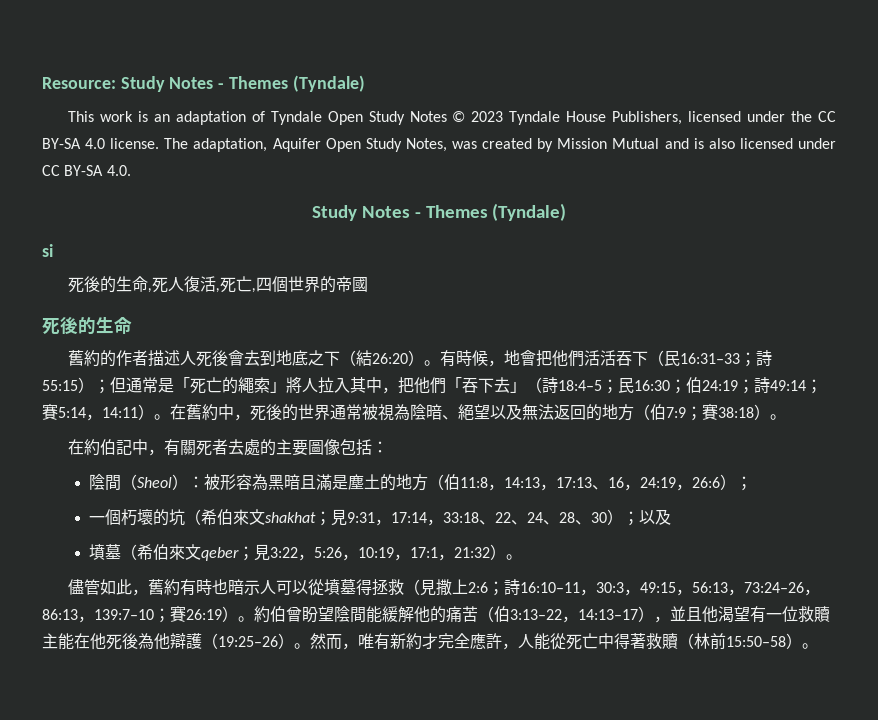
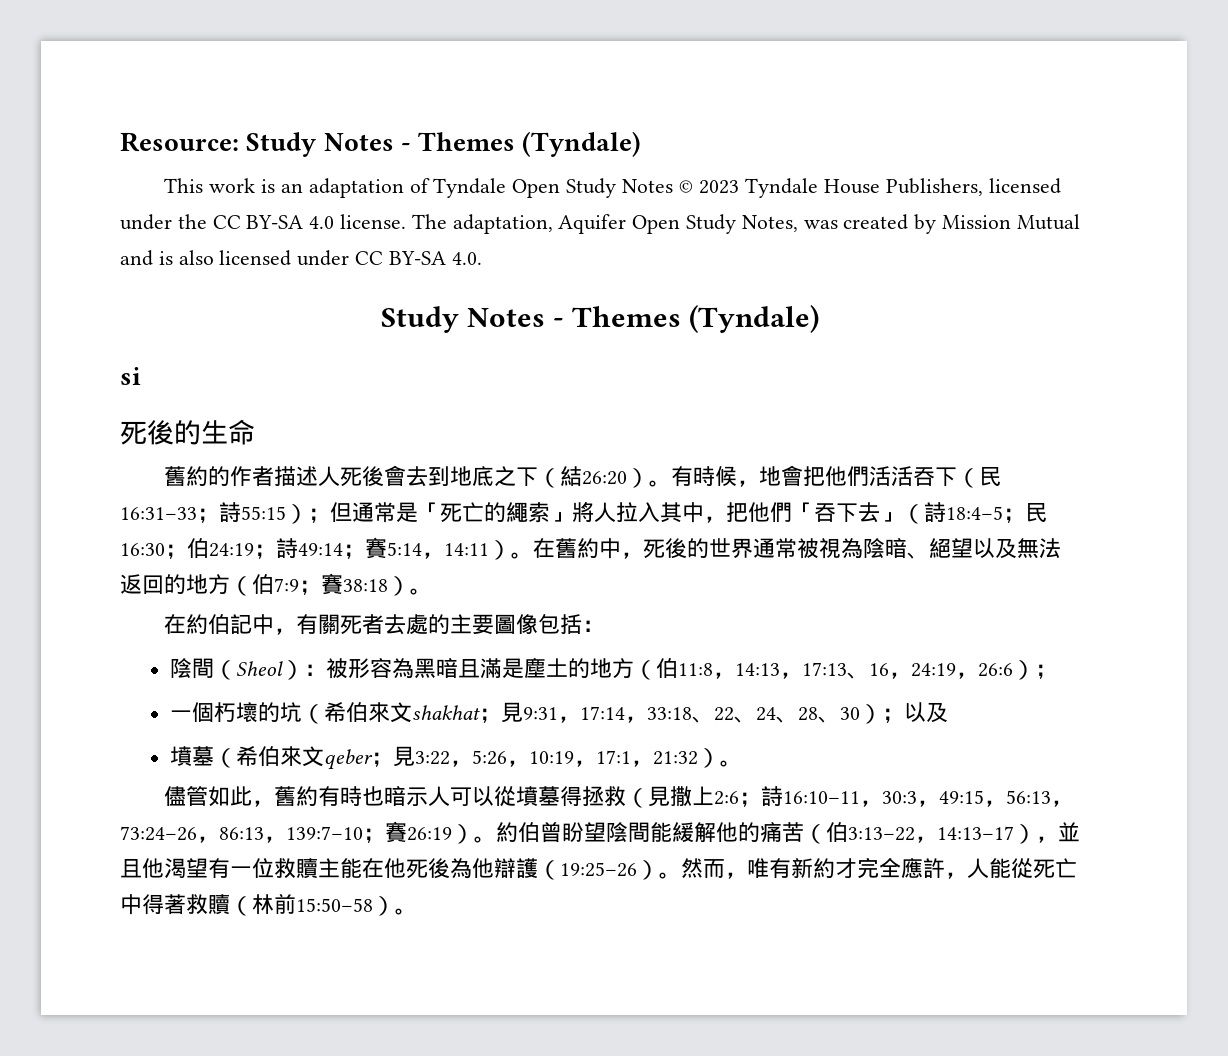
[68,276,369,293] // 死後的生命,死人復活,死亡,四個世界的帝國 -> (141, 376) none

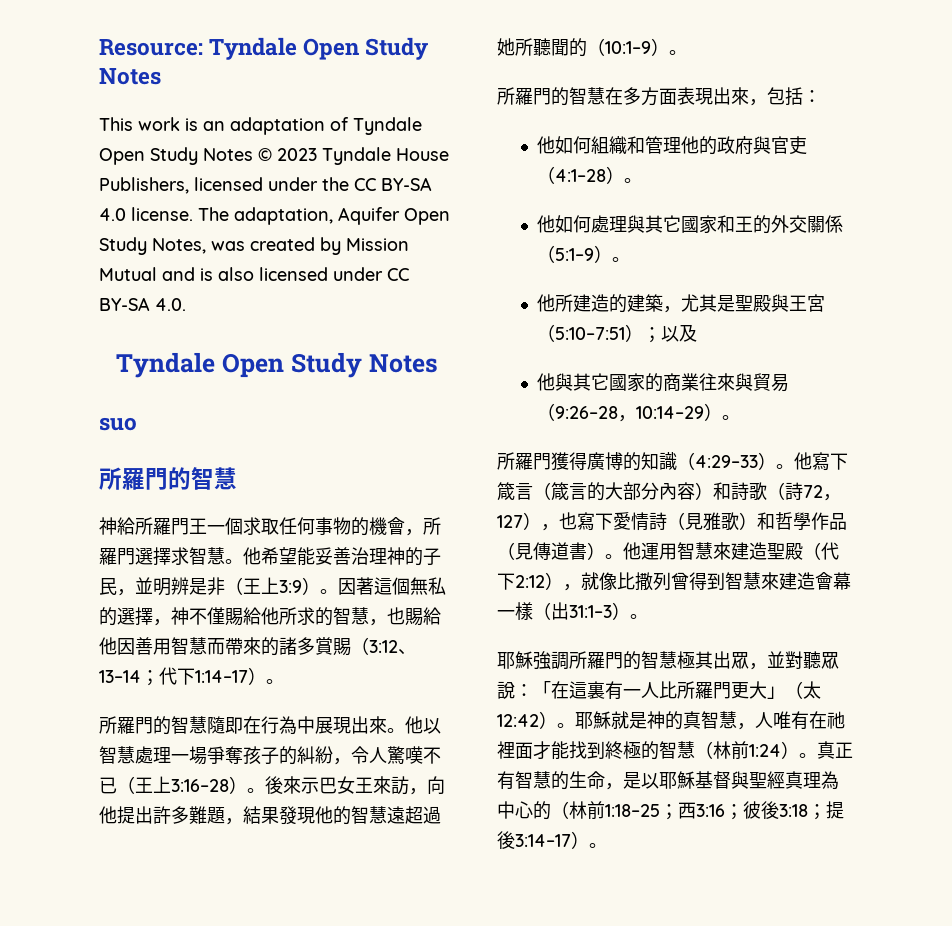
[246,131,642,157] Study Notes - Themes (Tyndale) -> [209,37,429,60] [99,68,161,85] Tyndale Open Study Notes
[380,305,820,333] [120,367,141,385] [120,419,255,445] [164,465,1002,488] [120,501,1047,524] [120,537,1061,560] [120,573,432,596] [164,614,605,635] [170,657,1058,680] [170,702,949,724] [170,746,743,770] [164,786,1074,808] [120,821,1080,844] [120,857,1077,880] [120,893,373,916] Study Notes - Themes (Tyndale) // si // 死後的生命 // 舊約的作者描述人死後會去到地底之下（結26:20）。有時候，地會把他們活活吞下（民16:31–33；詩55:15）；但通常是「死亡的繩索」將人拉入其中，把他們「吞下去」（詩18:4–5；民16:30；伯24:19；詩49:14；賽5:14，14:11）。在舊約中，死後的世界通常被視為陰暗、絕望以及無法返回的地方（伯7:9；賽38:18）。 // 在約伯記中，有關死者去處的主要圖像包括： // 陰間（Sheol）：被形容為黑暗且滿是塵土的地方（伯11:8，14:13，17:13、16，24:19，26:6）； // 一個朽壞的坑（希伯來文shakhat；見9:31，17:14，33:18、22、24、28、30）；以及 // 墳墓（希伯來文qeber；見3:22，5:26，10:19，17:1，21:32）。 // 儘管如此，舊約有時也暗示人可以從墳墓得拯救（見撒上2:6；詩16:10–11，30:3，49:15，56:13，73:24–26，86:13，139:7–10；賽26:19）。約伯曾盼望陰間能緩解他的痛苦（伯3:13–22，14:13–17），並且他渴望有一位救贖主能在他死後為他辯護（19:25–26）。然而，唯有新約才完全應許，人能從死亡中得著救贖（林前15:50–58 -> [116,352,438,378] [99,417,137,431] [99,467,237,490] [99,517,441,536] [99,547,441,566] [99,577,446,596] [99,607,441,626] [99,637,416,656] [99,667,284,686] [99,716,441,735] [99,746,441,765] [99,776,445,795] [99,806,441,825] [497,38,687,57] [497,87,821,106] [537,136,808,155] [537,166,643,184] [537,215,844,234] [537,245,631,263] [537,294,826,313] [537,324,698,343] [537,373,790,392] [537,403,741,422] [497,452,848,471] [497,482,841,501] [497,512,847,531] [497,542,839,560] [497,572,851,591] [497,602,648,620] [497,651,839,670] [497,681,821,700] [497,711,845,730] [497,741,853,760] [497,771,839,790] [497,801,844,820] [497,831,571,849] Tyndale Open Study Notes // suo // 所羅門的智慧 // 神給所羅門王一個求取任何事物的機會，所羅門選擇求智慧。他希望能妥善治理神的子民，並明辨是非（王上3:9）。因著這個無私的選擇，神不僅賜給他所求的智慧，也賜給他因善用智慧而帶來的諸多賞賜（3:12、13–14；代下1:14–17）。 // 所羅門的智慧隨即在行為中展現出來。他以智慧處理一場爭奪孩子的糾紛，令人驚嘆不已（王上3:16–28）。後來示巴女王來訪，向他提出許多難題，結果發現他的智慧遠超過她所聽聞的（10:1–9）。 // 所羅門的智慧在多方面表現出來，包括： // 他如何組織和管理他的政府與官吏（4:1–28）。 // 他如何處理與其它國家和王的外交關係（5:1–9）。 // 他所建造的建築，尤其是聖殿與王宮（5:10–7:51）；以及 // 他與其它國家的商業往來與貿易（9:26–28，10:14–29）。 // 所羅門獲得廣博的知識（4:29–33）。他寫下箴言（箴言的大部分內容）和詩歌（詩72，127），也寫下愛情詩（見雅歌）和哲學作品（見傳道書）。他運用智慧來建造聖殿（代下2:12），就像比撒列曾得到智慧來建造會幕一樣（出31:1–3）。 // 耶穌強調所羅門的智慧極其出眾，並對聽眾說：「在這裏有一人比所羅門更大」（太12:42）。耶穌就是神的真智慧，人唯有在祂裡面才能找到終極的智慧（林前1:24）。真正有智慧的生命，是以耶穌基督與聖經真理為中心的（林前1:18–25；西3:16；彼後3:18；提後3:14–17

